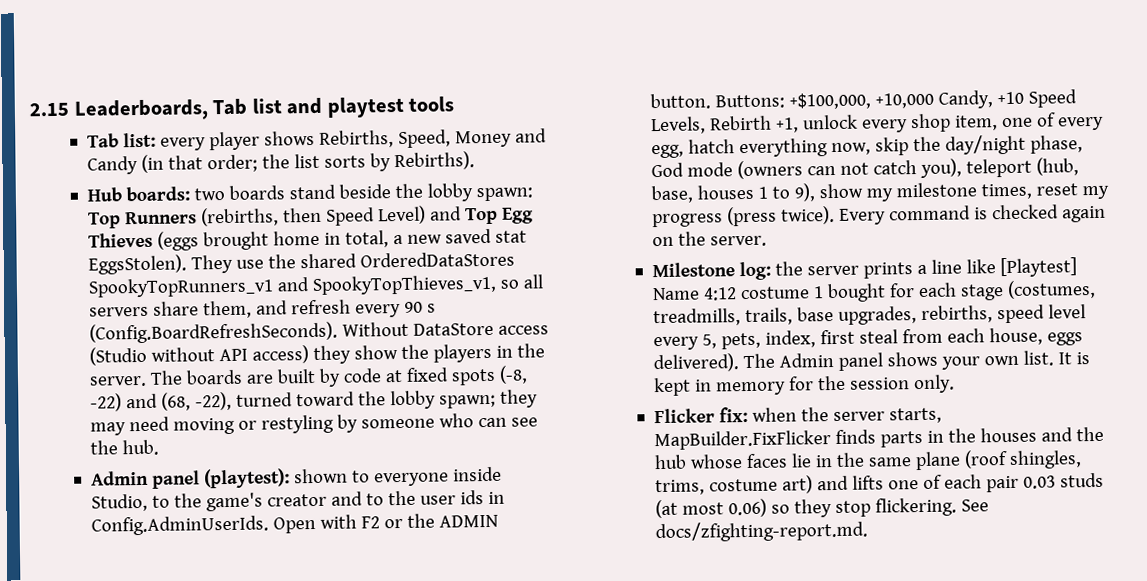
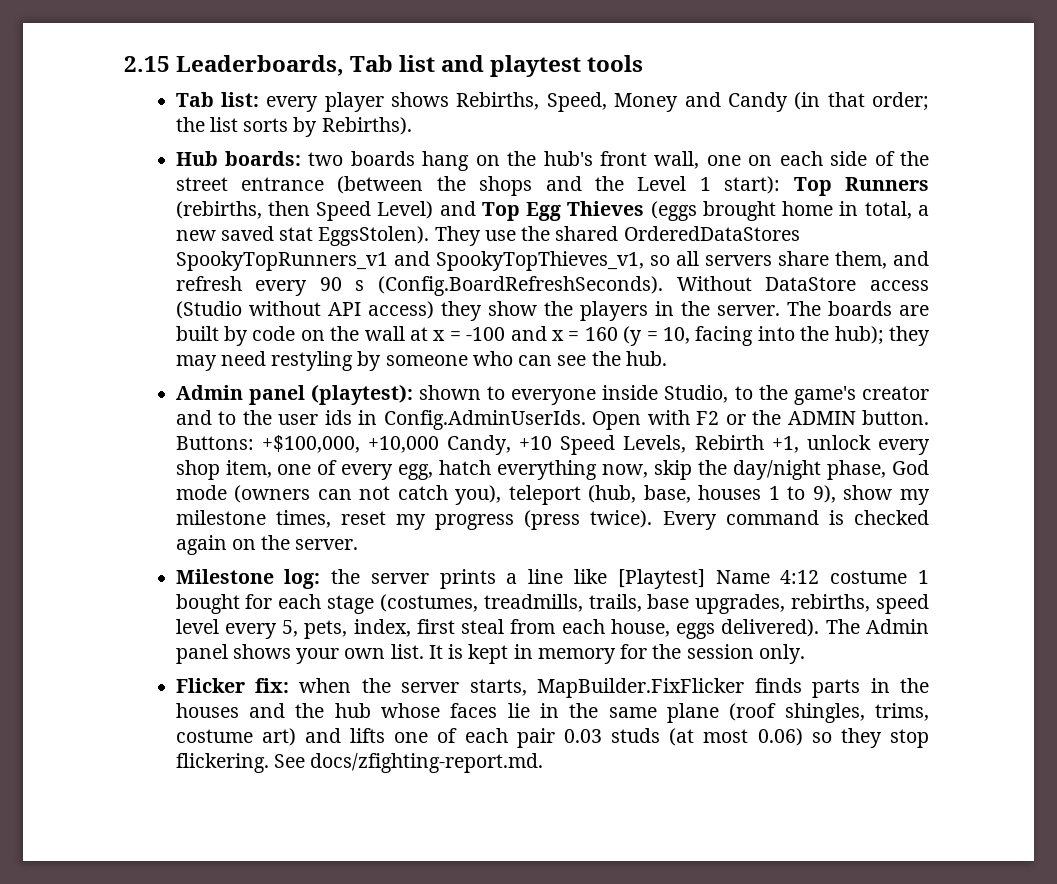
[288,183,533,202] stand beside the lobby spawn: -> [422,151,929,171] [175,176,781,196] hang on the hub's front wall, one on each side of the street entrance (between the shops and the Level 1 start):
[384,365,528,386] [89,390,496,412] at fixed spots (-8, -22) and (68, -22), turned toward the lobby spawn; -> [300,326,884,346] on the wall at x = -100 and x = 160 (y = 10, facing into the hub);
[172,417,257,435] moving or -> (266, 358) none

